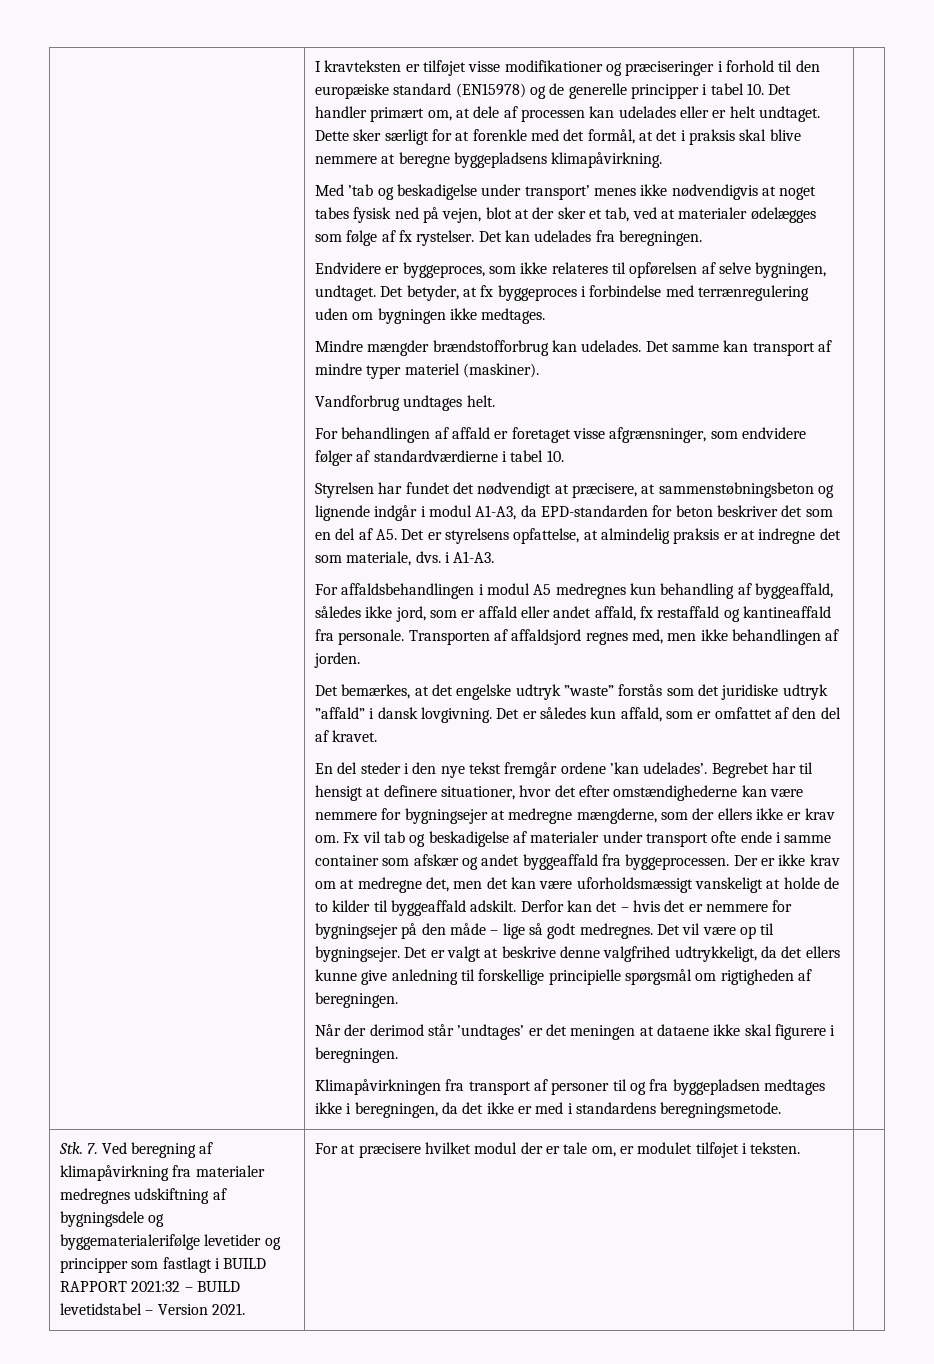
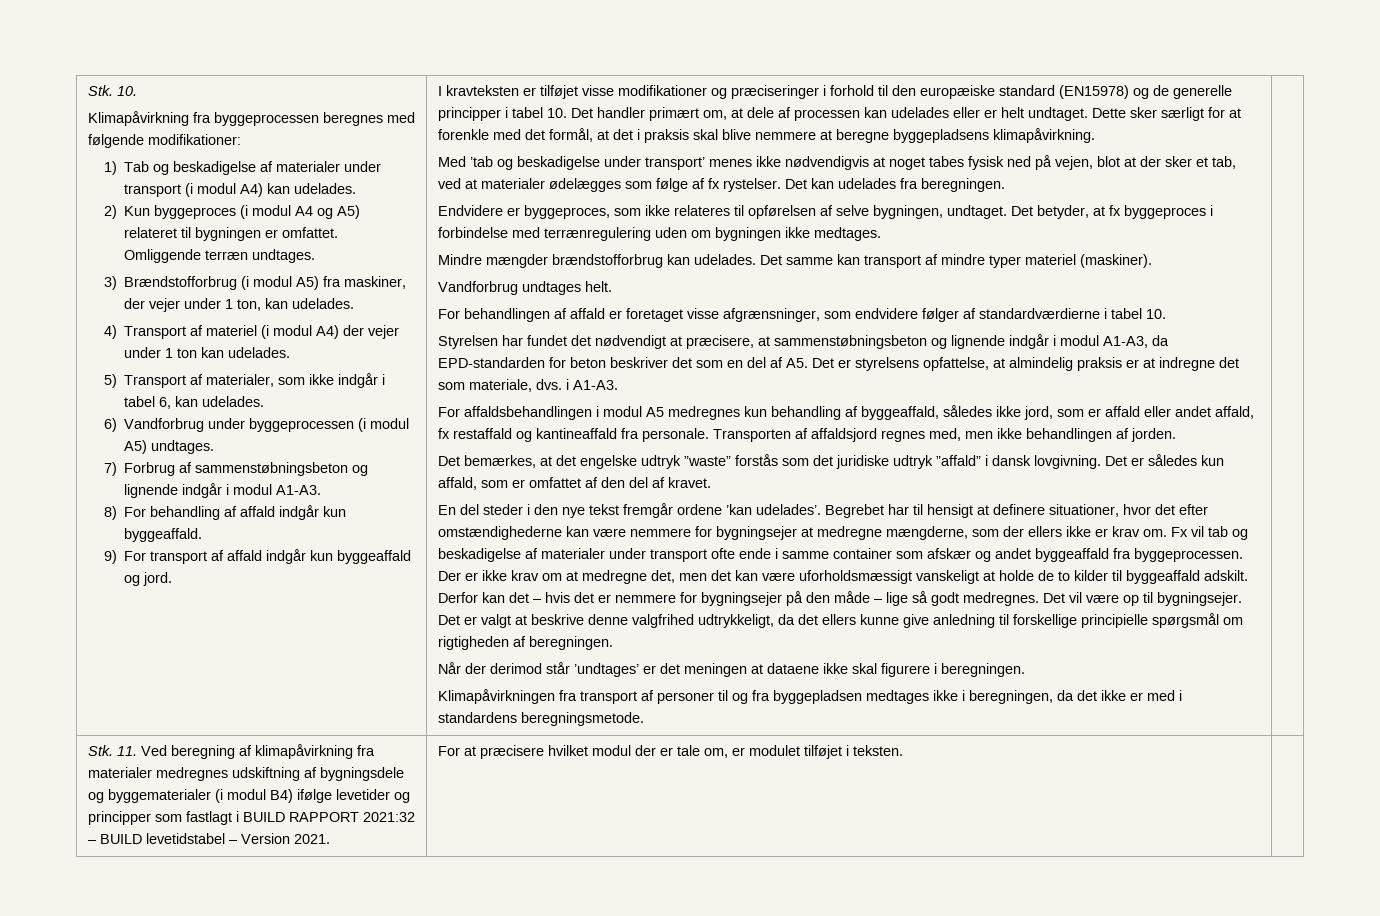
(315, 66) none -> [87,85,137,96] [87,111,415,126] [87,134,241,148] [103,161,381,175] [123,183,356,197] [103,205,360,219] [123,227,338,241] [123,249,315,263] [103,276,406,290] [123,298,354,312] [103,325,399,339] [123,347,290,358] [103,373,385,388] [123,396,264,409] [103,418,409,432] [123,440,214,454] [103,462,368,476] [123,483,321,498] [103,505,346,520] [123,528,202,542] [103,549,411,564] [123,572,172,586] Stk. 10. // Klimapåvirkning fra byggeprocessen beregnes med følgende modifikationer: // 1) Tab og beskadigelse af materialer under transport (i modul A4) kan udelades. // 2) Kun byggeproces (i modul A4 og A5) relateret til bygningen er omfattet. Omliggende terræn undtages. // 3) Brændstofforbrug (i modul A5) fra maskiner, der vejer under 1 ton, kan udelades. // 4) Transport af materiel (i modul A4) der vejer under 1 ton kan udelades. // 5) Transport af materialer, som ikke indgår i tabel 6, kan udelades. // 6) Vandforbrug under byggeprocessen (i modul A5) undtages. // 7) Forbrug af sammenstøbningsbeton og lignende indgår i modul A1-A3. // 8) For behandling af affald indgår kun byggeaffald. // 9) For transport af affald indgår kun byggeaffald og jord.
[87,1143,98,1154] 7. -> [116,746,137,756] 11.
[60,1234,201,1250] byggematerialerifølge -> [107,789,332,803] byggematerialer (i modul B4) ifølge

